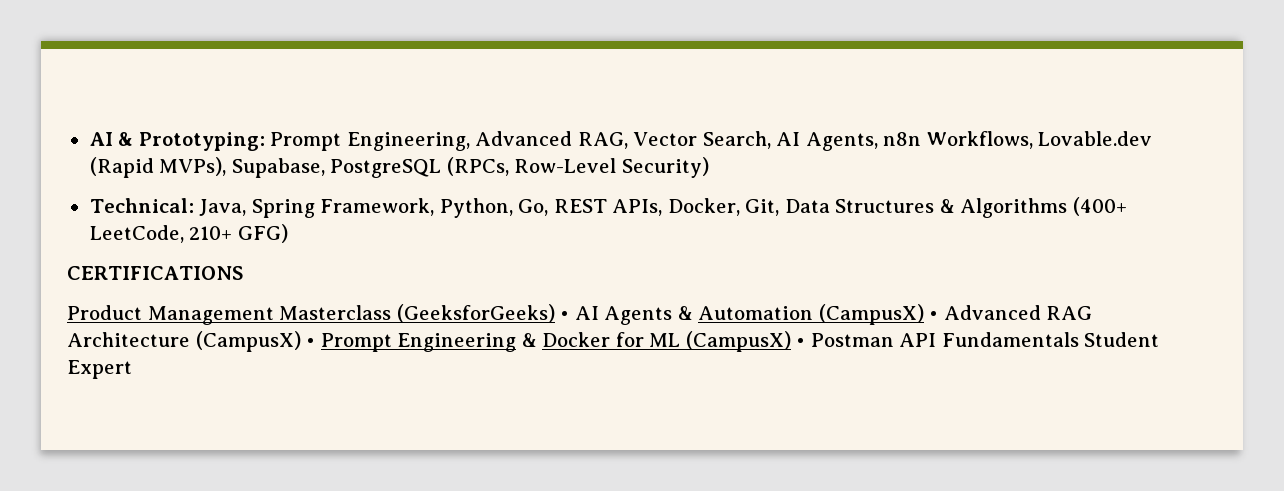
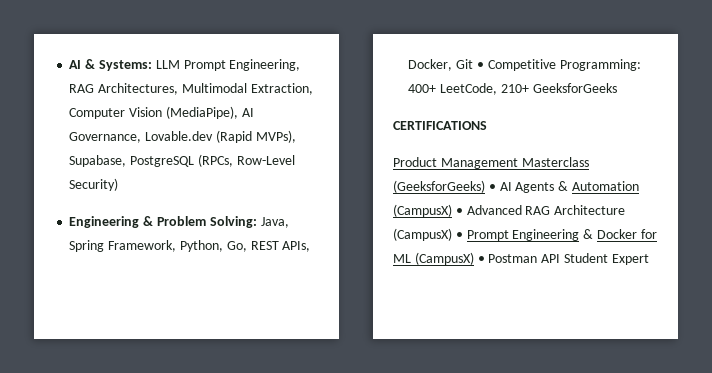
[138,131,1033,151] Prototyping: Prompt Engineering, Advanced RAG, Vector Search, AI Agents, n8n Workflows, -> [98,59,301,71] [69,83,313,95] [69,106,254,119] [69,132,142,143] Systems: LLM Prompt Engineering, RAG Architectures, Multimodal Extraction, Computer Vision (MediaPipe), AI Governance,
[89,198,194,213] Technical: -> [69,216,257,228] Engineering & Problem Solving:
[745,197,1128,218] Git, Data Structures & Algorithms (400+ -> [456,59,641,71] [408,84,437,93] Git • Competitive Programming: 400+
[237,224,288,243] GFG) -> [532,83,617,93] GeeksforGeeks
[941,332,1079,347] Fundamentals -> (561, 258) none

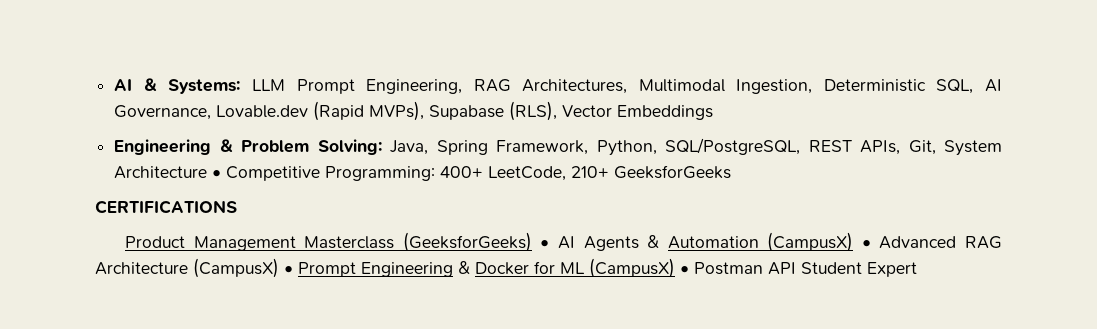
[250,83,313,95] [69,106,238,119] Extraction, Computer Vision (MediaPipe), -> [736,79,974,94] Ingestion, Deterministic SQL,
[69,154,295,167] [69,178,119,191] Supabase, PostgreSQL (RPCs, Row-Level Security) -> [429,101,714,121] Supabase (RLS), Vector Embeddings
[226,241,247,252] Go, -> [665,138,801,155] SQL/PostgreSQL,
[408,59,474,71] Docker, Git -> [908,140,1002,156] [114,166,208,179] Git, System Architecture

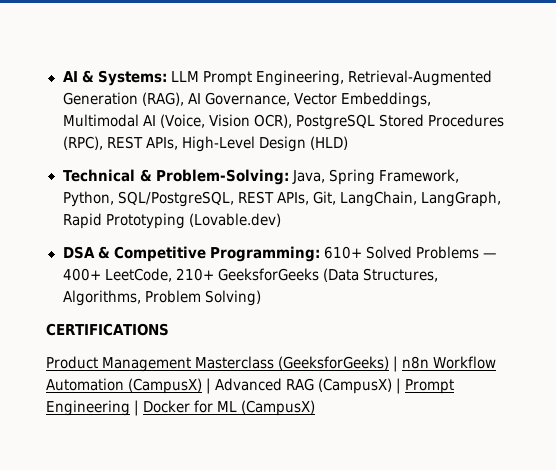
[473,79,1002,94] [114,101,714,121] [114,139,382,155] RAG Architectures, Multimodal Ingestion, Deterministic SQL, AI Governance, Lovable.dev (Rapid MVPs), Supabase (RLS), Vector Embeddings // Engineering & Problem Solving: -> [347,70,492,86] [62,92,431,108] [62,114,504,130] [62,136,348,152] [62,169,289,185] Retrieval-Augmented Generation (RAG), AI Governance, Vector Embeddings, Multimodal AI (Voice, Vision OCR), PostgreSQL Stored Procedures (RPC), REST APIs, High-Level Design (HLD) // Technical & Problem-Solving:
[943,140,1002,156] [114,166,436,181] System Architecture • Competitive Programming: -> [339,191,501,207] [62,213,281,229] [62,246,497,262] LangChain, LangGraph, Rapid Prototyping (Lovable.dev) // DSA & Competitive Programming: 610+ Solved Problems —
(732, 172) none -> [322,268,438,282] [62,290,261,306] (Data Structures, Algorithms, Problem Solving)
[540,235,660,251] • AI Agents & -> [393,356,497,372] | n8n Workflow
[861,240,871,248] • -> [206,378,212,394] |
[95,258,293,278] Architecture (CampusX) • -> [318,378,402,394] (CampusX) |
[458,261,470,274] & -> [134,400,140,416] |
[680,262,917,277] • Postman API Student Expert -> (316, 408) none

